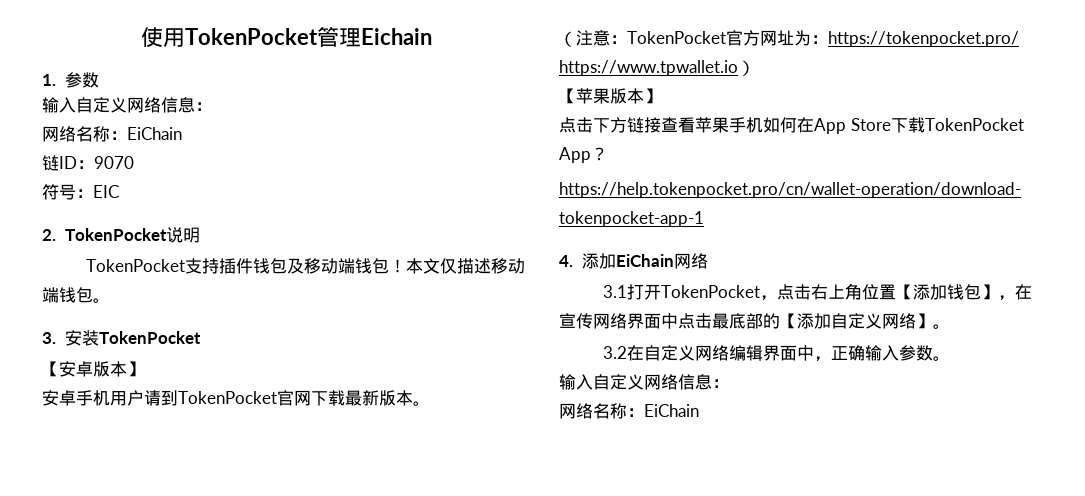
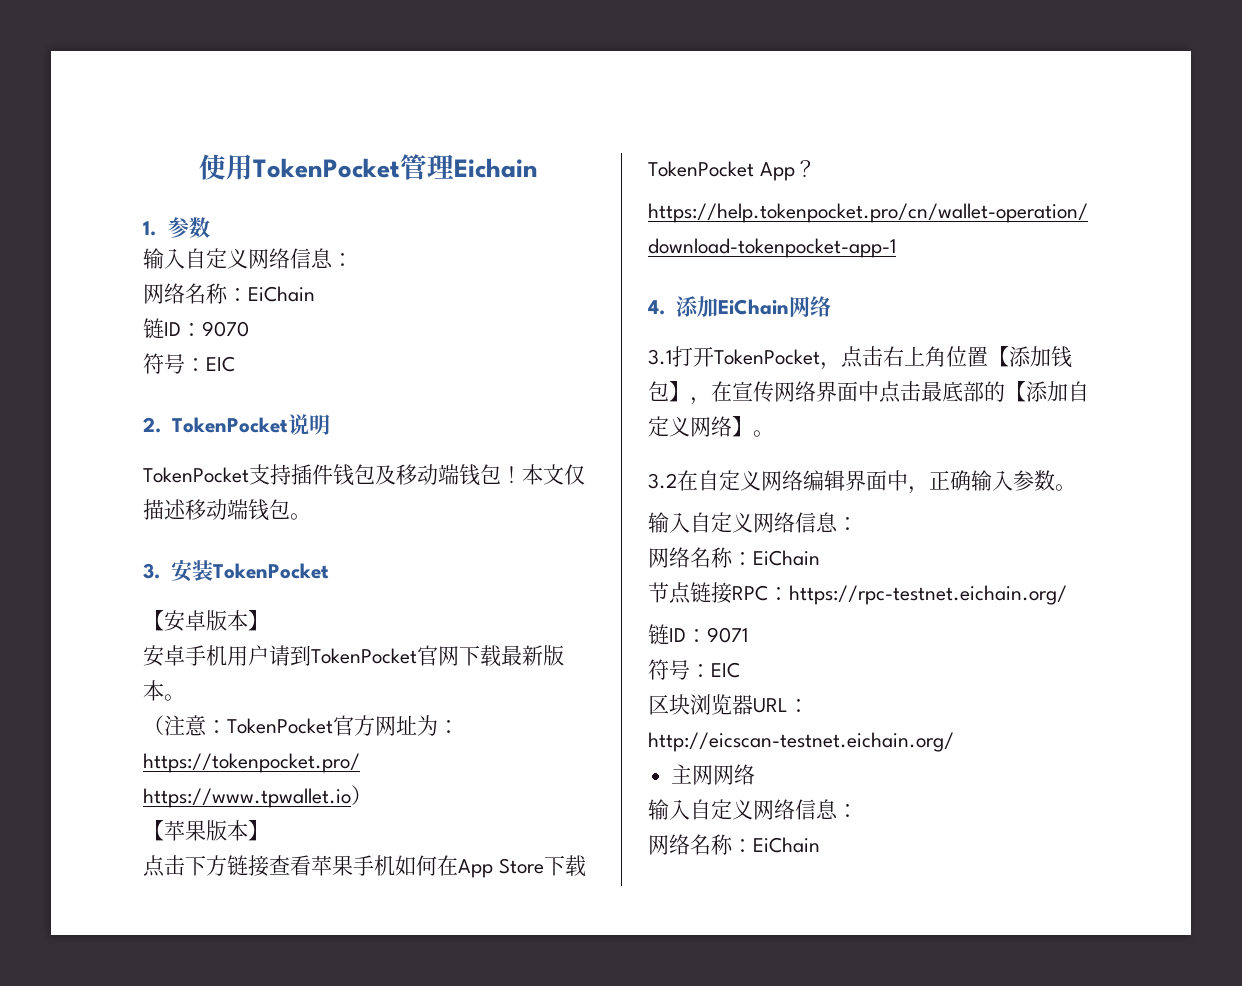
(699, 410) none -> [648,582,1067,605] [648,624,748,645] [648,659,740,680] [648,694,809,715] [648,732,954,752] [671,764,756,785] [648,799,858,820] [648,834,820,855] // 节点链接RPC：https://rpc-testnet.eichain.org/ // 链ID：9071 // 符号：EIC // 区块浏览器URL：http://eicscan-testnet.eichain.org/ // 主网网络 // 输入自定义网络信息： // 网络名称：EiChain

